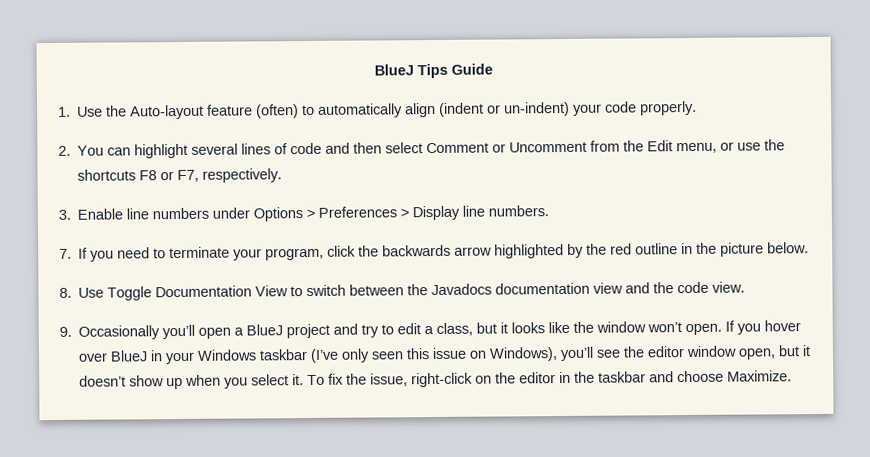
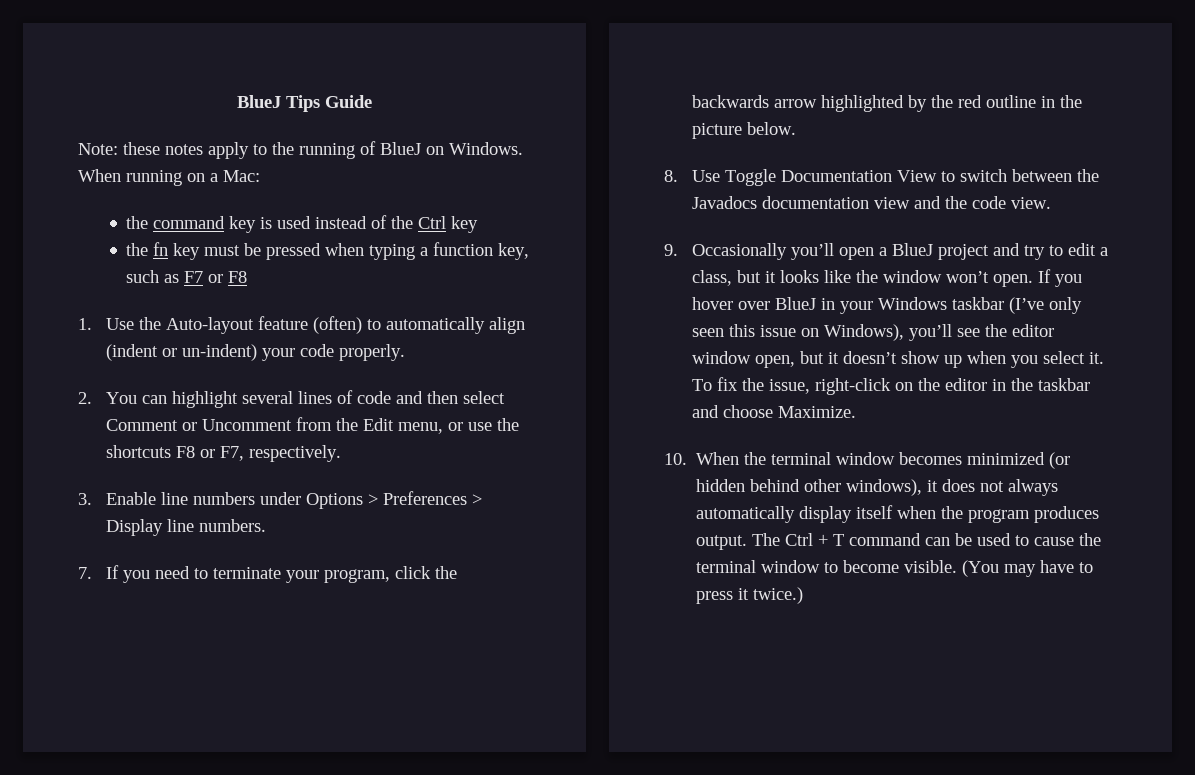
(493, 69) none -> [78,141,523,159] [78,169,260,186] [126,215,479,233] [126,242,530,260] [126,270,248,283] // Note: these notes apply to the running of BlueJ on Windows. When running on a Mac: // the command key is used instead of the Ctrl key // the fn key must be pressed when typing a function key, such as F7 or F8
(793, 376) none -> [664,452,1071,469] [696,479,1059,496] [696,505,1100,523] [696,533,1102,550] [696,560,1094,577] [696,587,804,604] // 10. When the terminal window becomes minimized (or hidden behind other windows), it does not always automatically display itself when the program produces output. The Ctrl + T command can be used to cause the terminal window to become visible. (You may have to press it twice.)

